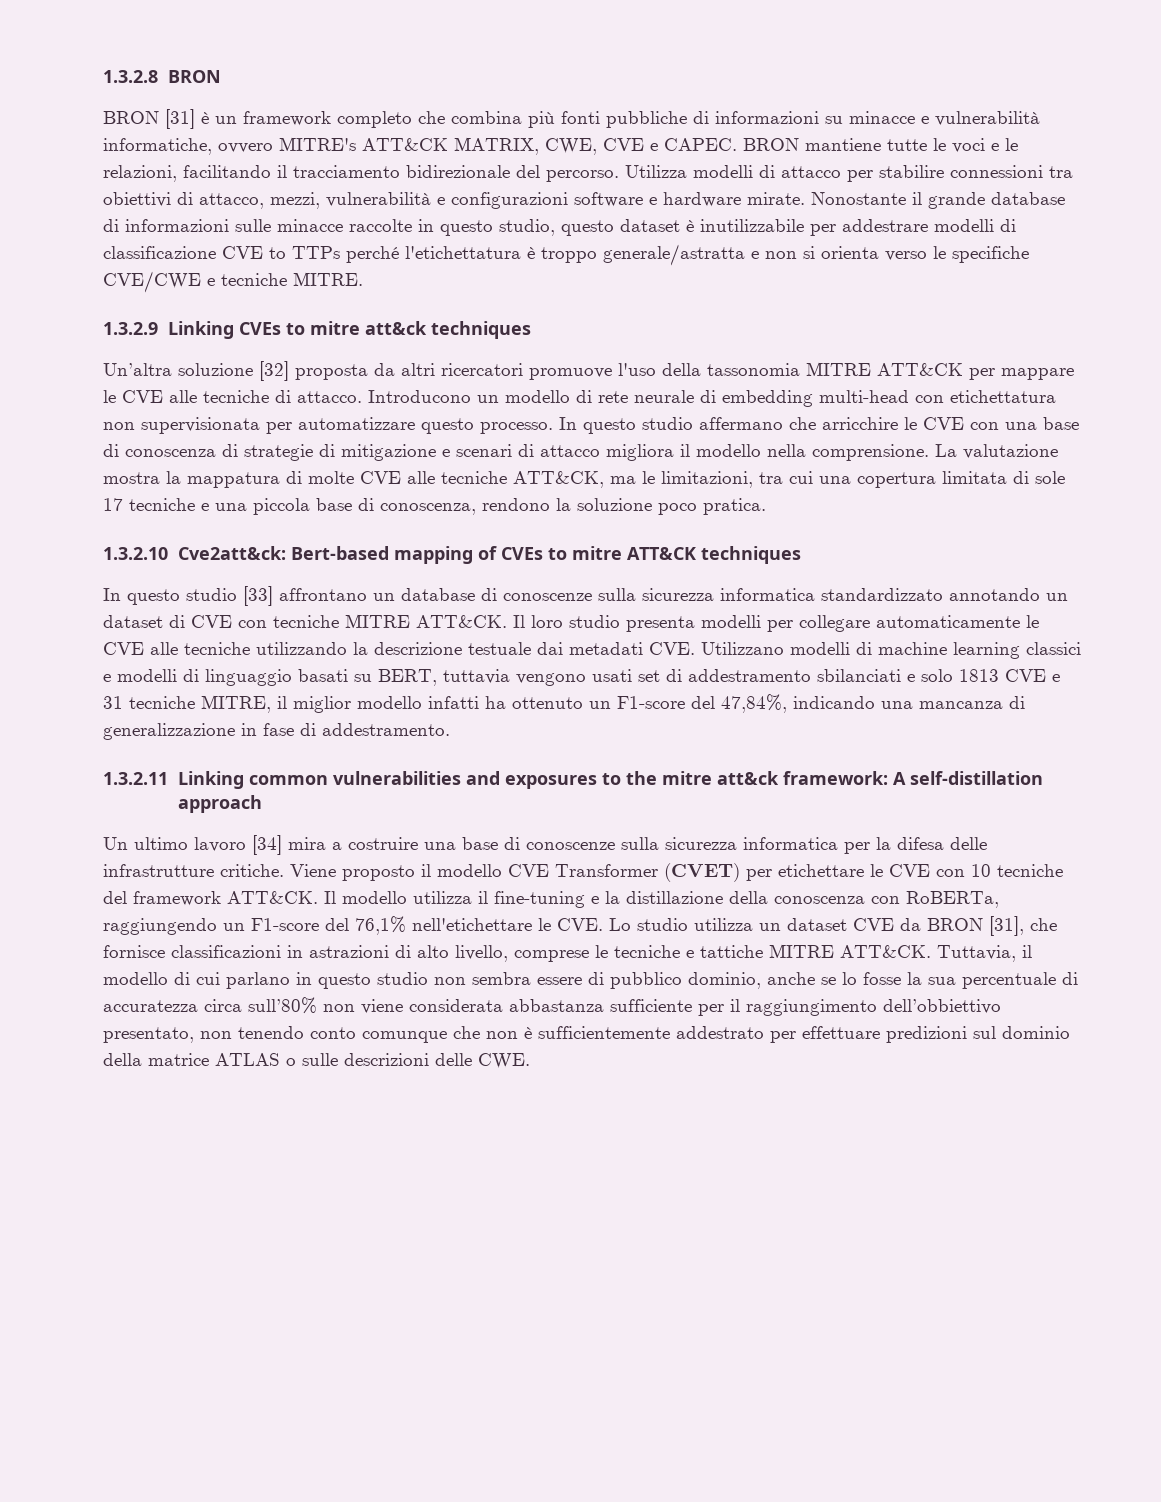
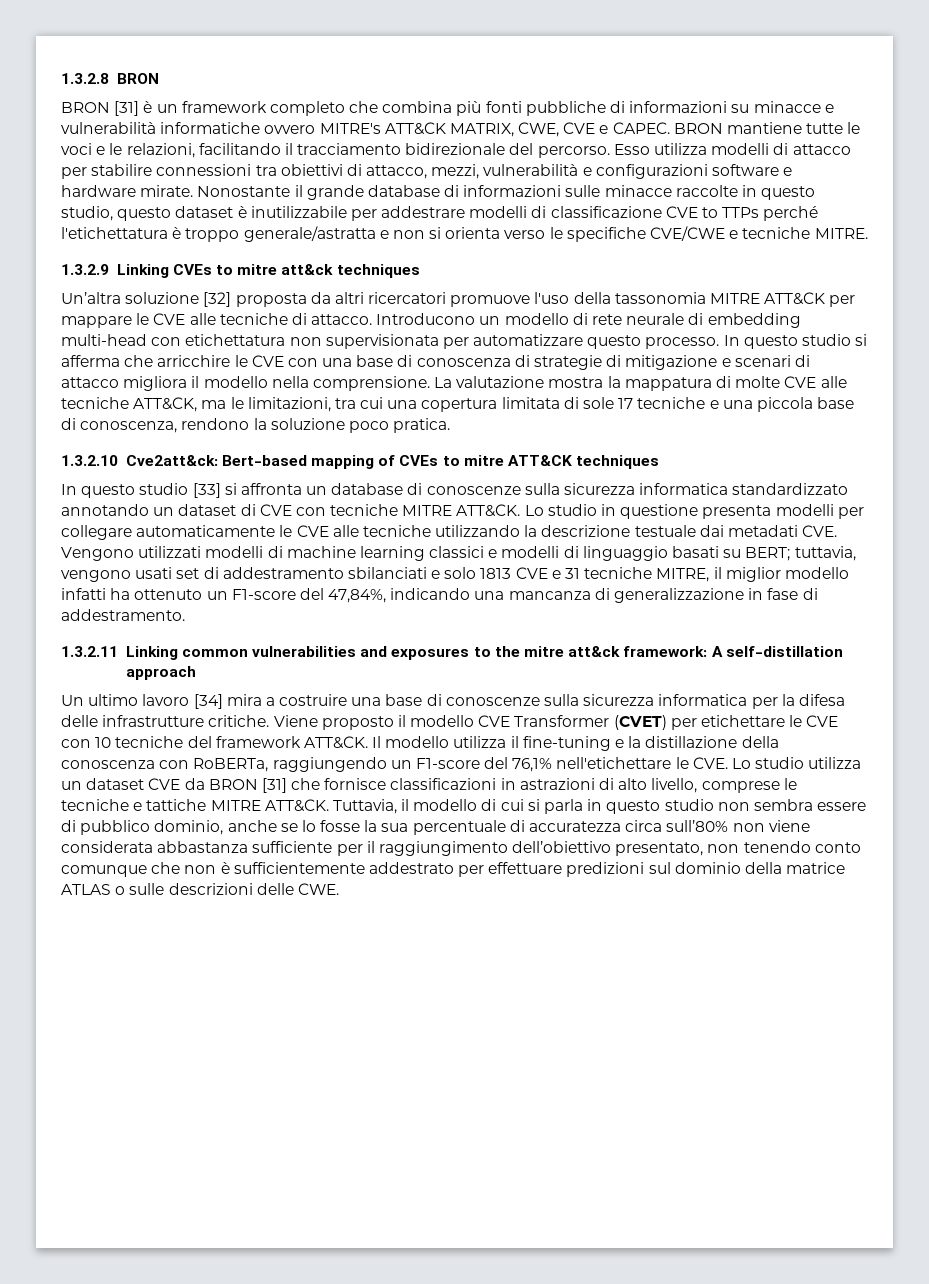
[103,138,212,155] informatiche, -> [160,122,261,134] informatiche
[625,165,687,178] Utilizza -> [613,143,708,155] Esso utilizza
[699,417,783,430] affermano -> [855,334,868,346] [61,355,120,367] si afferma
[279,588,367,601] affrontano -> [224,483,302,495] si affronta
[513,615,620,628] Il loro studio -> [524,504,699,519] Lo studio in questione
[701,642,784,655] Utilizzano -> [61,546,202,561] Vengono utilizzati
[378,669,510,686] BERT, tuttavia -> [745,546,856,561] BERT; tuttavia,
[989,916,1024,936] [31], -> [261,778,287,793] [31]
[226,972,290,989] parlano -> [527,799,584,814] si parla
[883,999,1001,1014] dell’obbiettivo -> [512,841,612,853] dell’obiettivo

